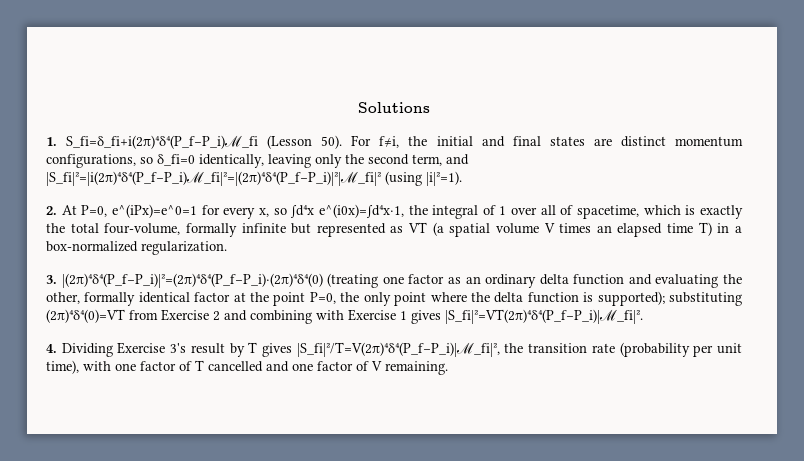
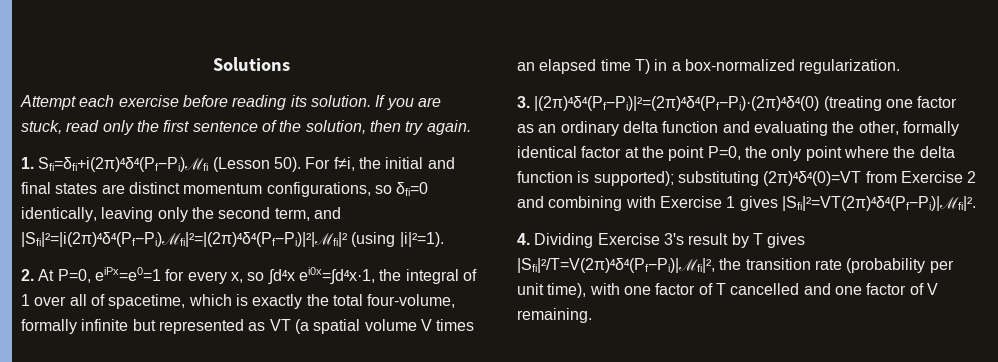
(430, 107) none -> [20,95,441,110] [21,120,471,135] // Attempt each exercise before reading its solution. If you are stuck, read only the first sentence of the solution, then try again.
[66,135,259,149] S_fi=δ_fi+i(2π)⁴δ⁴(P_f−P_i)ℳ_fi -> [38,157,209,172] Sfi=δfi+i(2π)⁴δ⁴(Pf−Pi)ℳfi
[157,154,195,166] δ_fi=0 -> [396,182,429,196] δfi=0
[46,171,381,186] |S_fi|²=|i(2π)⁴δ⁴(P_f−P_i)ℳ_fi|²=|(2π)⁴δ⁴(P_f−P_i)|²|ℳ_fi|² -> [21,232,348,247] |Sfi|²=|i(2π)⁴δ⁴(Pf−Pi)ℳfi|²=|(2π)⁴δ⁴(Pf−Pi)|²|ℳfi|²
[111,204,197,218] e^(iPx)=e^0=1 -> [94,267,161,281] eiPx=e0=1
[318,204,404,218] e^(i0x)=∫d⁴x·1, -> [298,267,375,285] ei0x=∫d⁴x·1,
[61,273,323,288] |(2π)⁴δ⁴(P_f−P_i)|²=(2π)⁴δ⁴(P_f−P_i)·(2π)⁴δ⁴(0) -> [534,96,820,111] |(2π)⁴δ⁴(Pf−Pi)|²=(2π)⁴δ⁴(Pf−Pi)·(2π)⁴δ⁴(0)
[445,309,643,324] |S_fi|²=VT(2π)⁴δ⁴(P_f−P_i)|ℳ_fi|². -> [781,196,976,211] |Sfi|²=VT(2π)⁴δ⁴(Pf−Pi)|ℳfi|².
[296,342,500,357] |S_fi|²/T=V(2π)⁴δ⁴(P_f−P_i)|ℳ_fi|², -> [517,258,715,273] |Sfi|²/T=V(2π)⁴δ⁴(Pf−Pi)|ℳfi|²,

